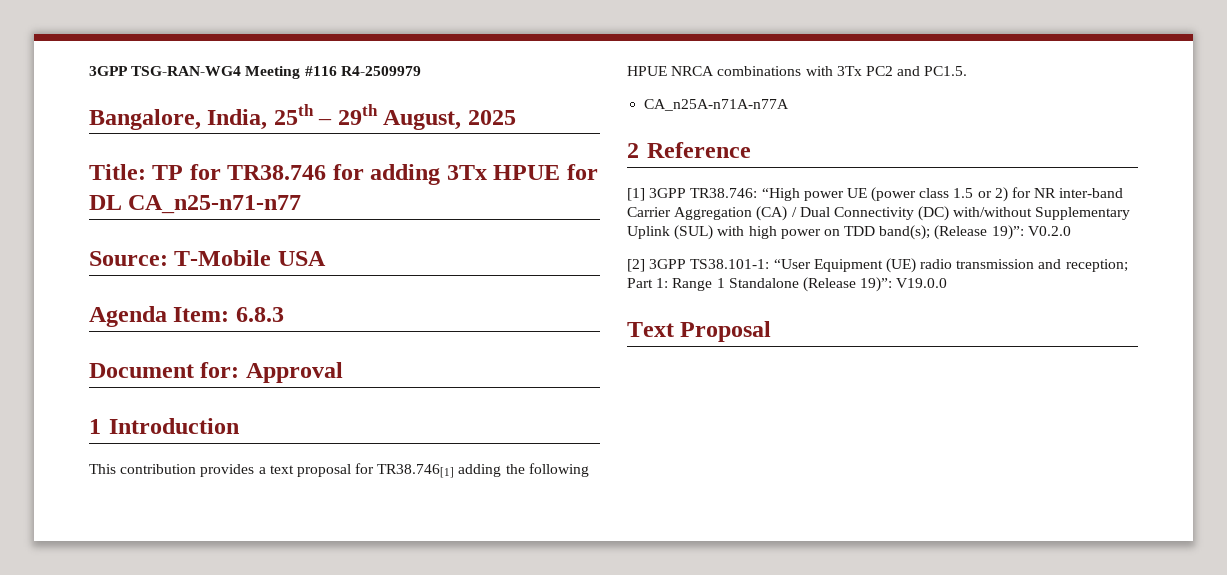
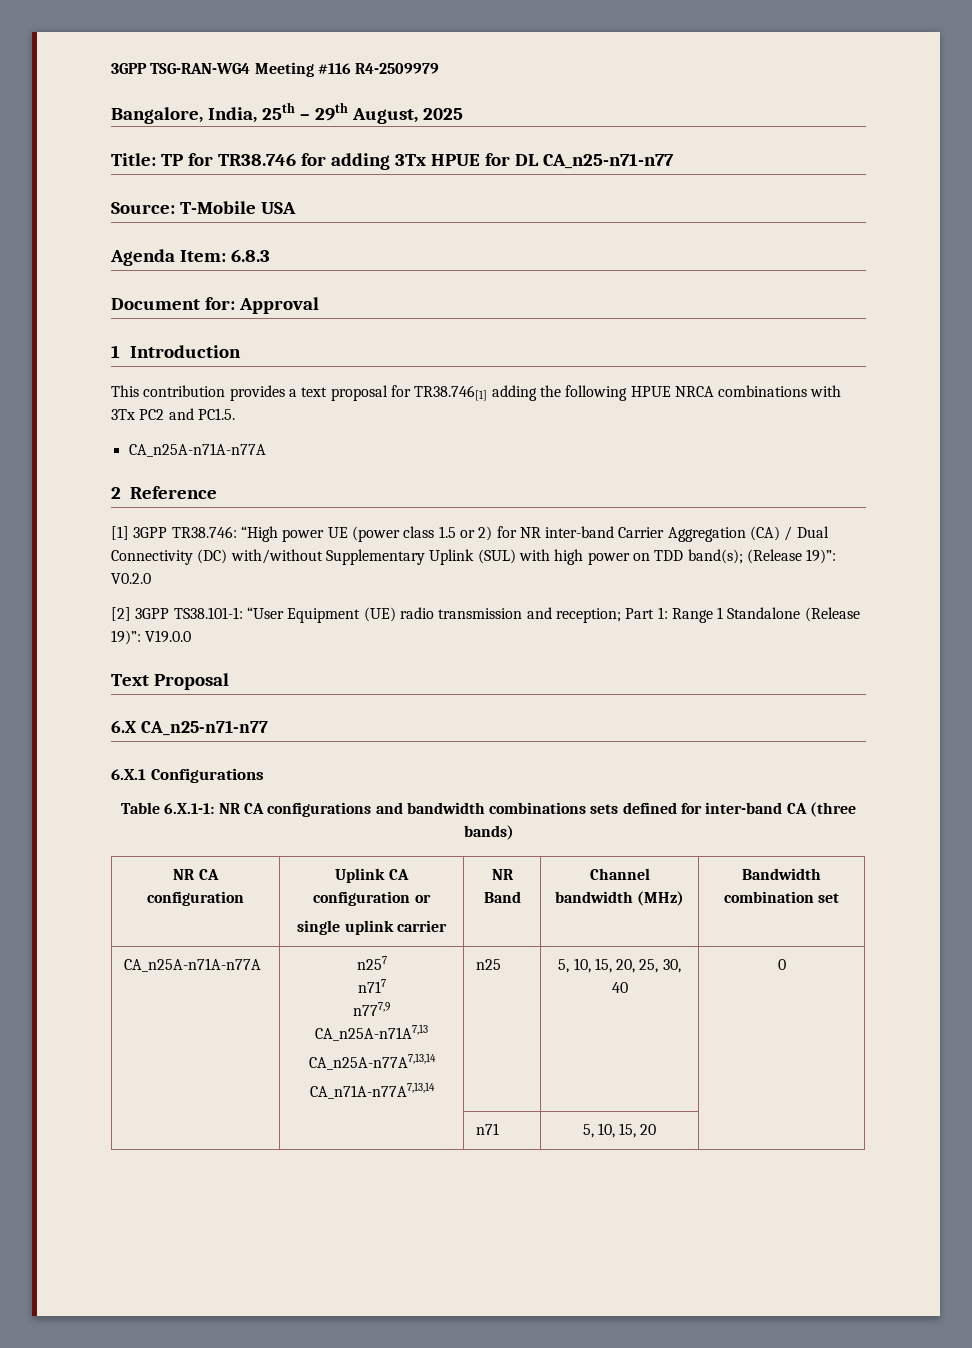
(772, 331) none -> [111,720,268,736] [111,768,264,783] [120,802,857,817] [463,825,514,840] [173,869,219,880] [147,891,244,906] [335,868,409,883] [313,891,431,906] [297,920,447,935] [491,869,514,880] [483,891,521,903] [589,868,650,880] [554,891,685,906] [742,868,821,880] [723,891,840,903] [123,958,261,972] [356,956,387,970] [357,979,386,993] [353,1002,390,1016] [315,1024,428,1041] [308,1053,436,1070] [309,1082,435,1099] [475,959,501,970] [558,958,681,973] [611,982,628,993] [777,959,786,970] [475,1123,499,1135] [582,1123,657,1138] // 6.X CA_n25-n71-n77 // 6.X.1 Configurations // Table 6.X.1-1: NR CA configurations and bandwidth combinations sets defined for inter-band CA (three bands) // NR CA configuration | Uplink CA configuration or // single uplink carrier | NR Band | Channel bandwidth (MHz) | Bandwidth combination set // CA_n25A-n71A-n77A | n257 // n717 // n777,9 // CA_n25A-n71A7,13 // CA_n25A-n77A7,13,14 // CA_n71A-n77A7,13,14 | n25 | 5, 10, 15, 20, 25, 30, 40 | 0 // | | n71 | 5, 10, 15, 20 |

